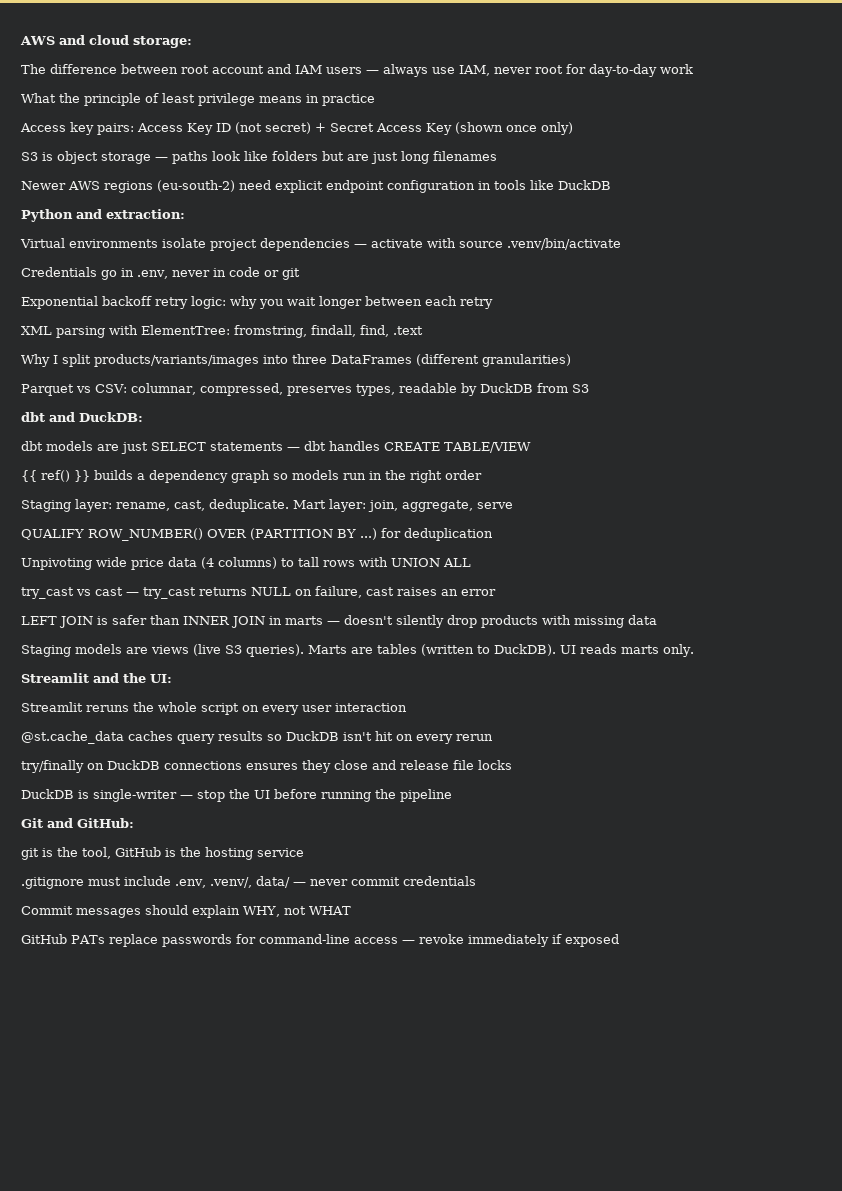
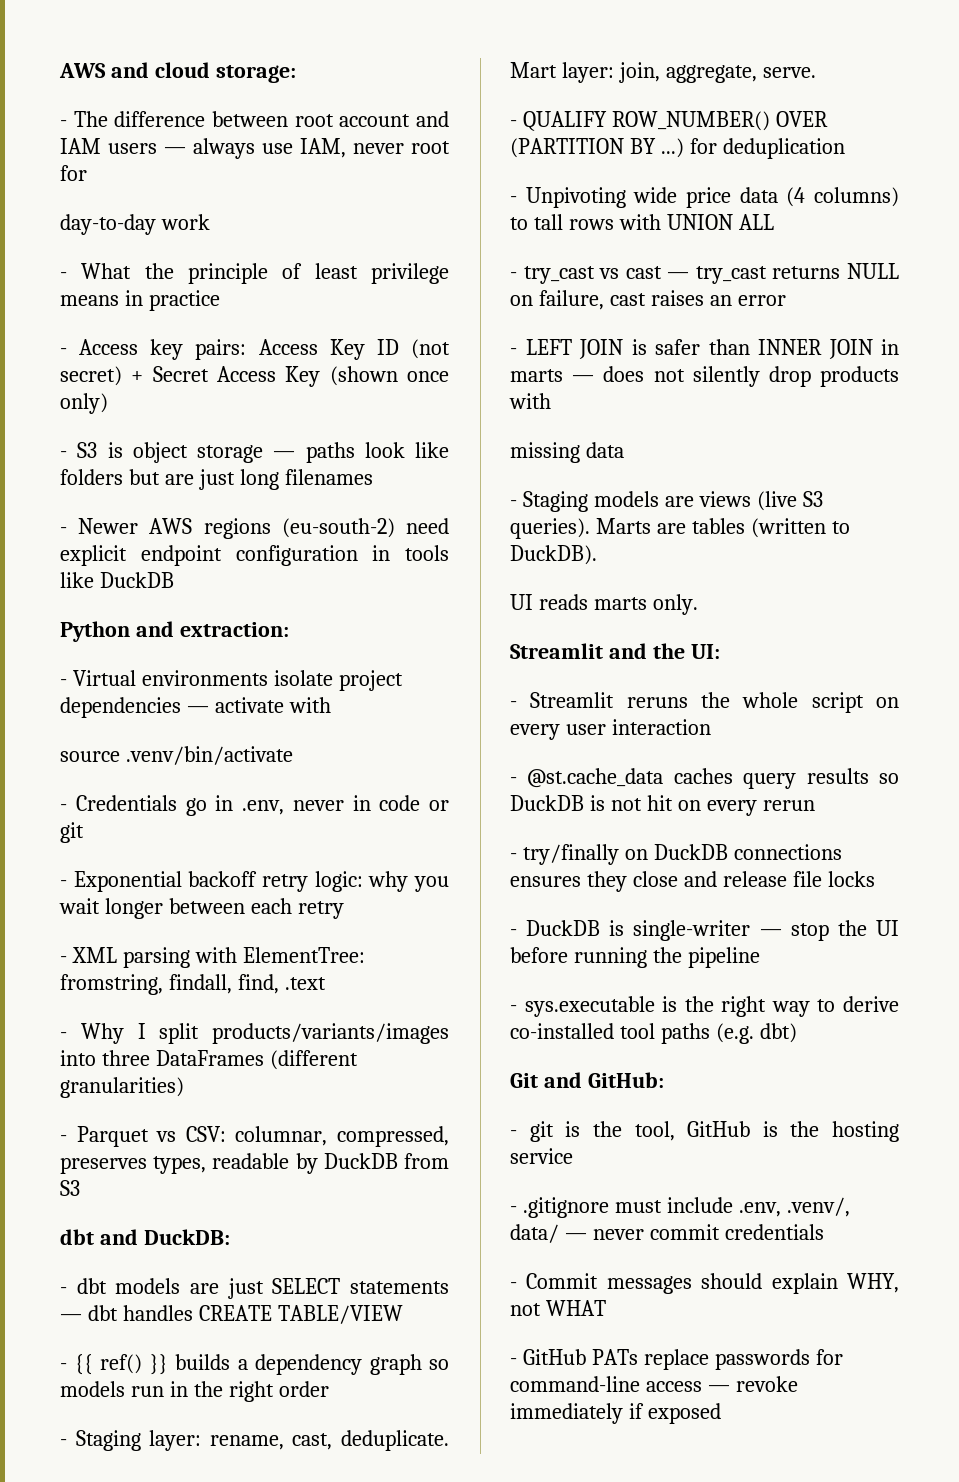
(192, 42) none -> [60,120,67,127] -
(586, 69) none -> (87, 173) //
(693, 69) none -> [60,272,67,279] -
(375, 100) none -> [60,348,67,355] -
(573, 128) none -> [60,451,67,458] -
(497, 156) none -> [60,527,67,534] -
(185, 214) none -> [60,679,67,686] -
(456, 243) none -> (331, 705) //
(621, 244) none -> [60,804,67,811] -
(300, 274) none -> [60,880,67,887] -
(493, 303) none -> [60,956,67,963] -
(423, 330) none -> [60,1032,67,1039] -
(571, 360) none -> [60,1135,67,1142] -
(143, 417) none -> [60,1287,67,1294] -
(531, 447) none -> [60,1363,67,1370] -
(482, 475) none -> [60,1439,67,1446] -
[477,502,513,509] serve // -> [762,67,816,78] [510,120,517,127] serve. // -
(493, 534) none -> [510,196,517,203] -
(471, 562) none -> [510,272,517,279] -
(496, 592) none -> [510,348,517,355] -
[344,615,393,625] doesn't -> [603,366,685,382] does not
(571, 620) none -> (551, 401) //
(657, 620) none -> [510,500,517,507] -
(556, 650) none -> (597, 555) //
(172, 678) none -> [510,701,517,708] -
(407, 707) none -> [510,777,517,784] -
[343,732,372,741] isn't -> [589,795,642,811] is not
(493, 737) none -> [510,853,517,860] -
(512, 765) none -> [510,929,517,936] -
(452, 795) none -> [510,996,899,1017] [510,1023,797,1044] // - sys.executable is the right way to derive co-installed tool paths (e.g. dbt)
(134, 823) none -> [510,1130,517,1137] -
(304, 852) none -> [510,1206,517,1213] -
(476, 881) none -> [510,1282,517,1289] -
(351, 910) none -> [510,1358,517,1365] -

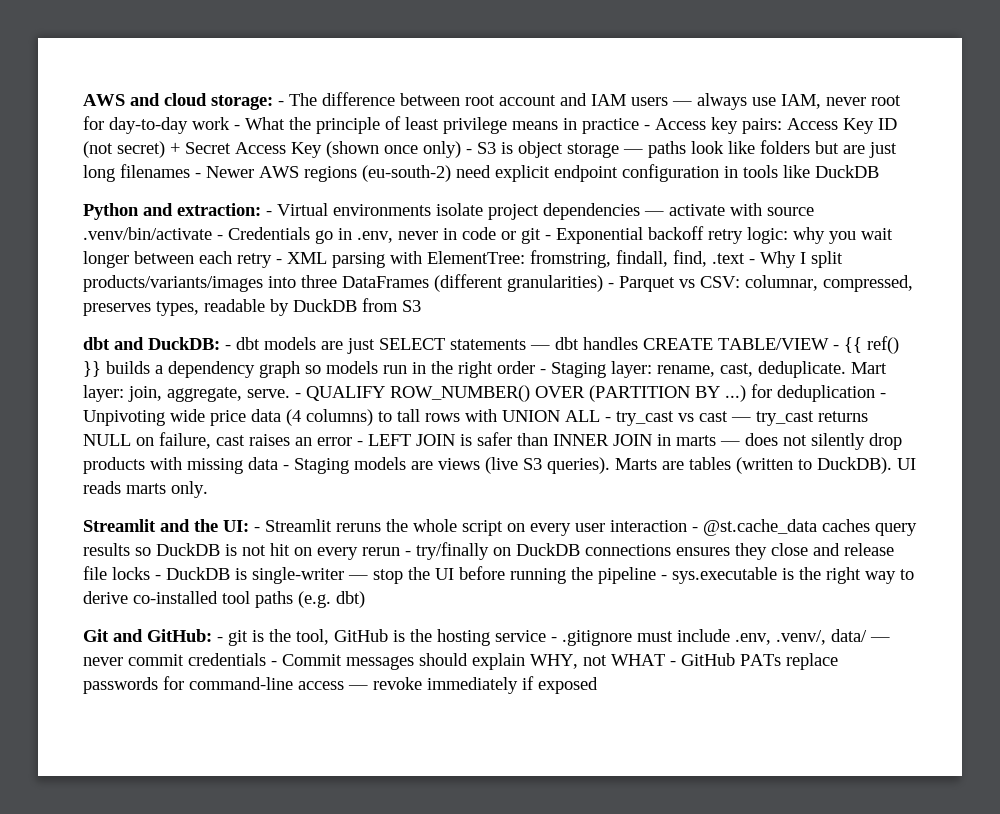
(296, 74) // -> (273, 102) none
(87, 173) // -> (104, 123) none
(210, 222) // -> (230, 123) none
(220, 300) // -> (639, 126) none
(108, 403) // -> (461, 149) none
(373, 477) // -> (190, 171) none
(289, 629) // -> (261, 209) none
(331, 705) // -> (762, 209) none
(293, 755) // -> (212, 233) none
(84, 832) // -> (541, 236) none
(344, 910) // -> (272, 260) none
(326, 983) // -> (745, 258) none
(184, 1087) // -> (603, 283) none
(230, 1237) // -> (220, 343) none
(403, 1314) // -> (829, 344) none
(329, 1389) // -> (535, 367) none
(816, 72) // -> (290, 393) none
(845, 148) // -> (875, 393) none
(774, 222) // -> (600, 416) none
(786, 300) // -> (352, 441) none
(551, 401) // -> (182, 463) none
(624, 450) // -> (278, 463) none
(597, 555) // -> (892, 465) none
(720, 651) // -> (249, 526) none
(711, 727) // -> (687, 526) none
(815, 805) // -> (400, 551) none
(875, 879) // -> (150, 573) none
(760, 957) // -> (656, 575) none
(664, 1080) // -> (212, 635) none
(573, 1156) // -> (546, 636) none
(824, 1232) // -> (266, 659) none
(606, 1308) // -> (665, 660) none

